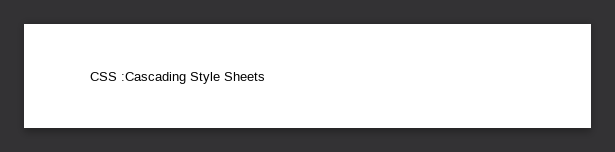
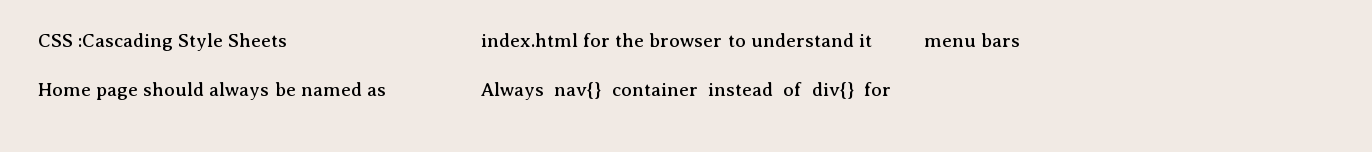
(265, 76) none -> [38,82,386,100] [481,33,872,47] [481,82,891,100] [924,33,1021,47] // Home page should always be named as index.html for the browser to understand it // Always nav{} container instead of div{} for menu bars

